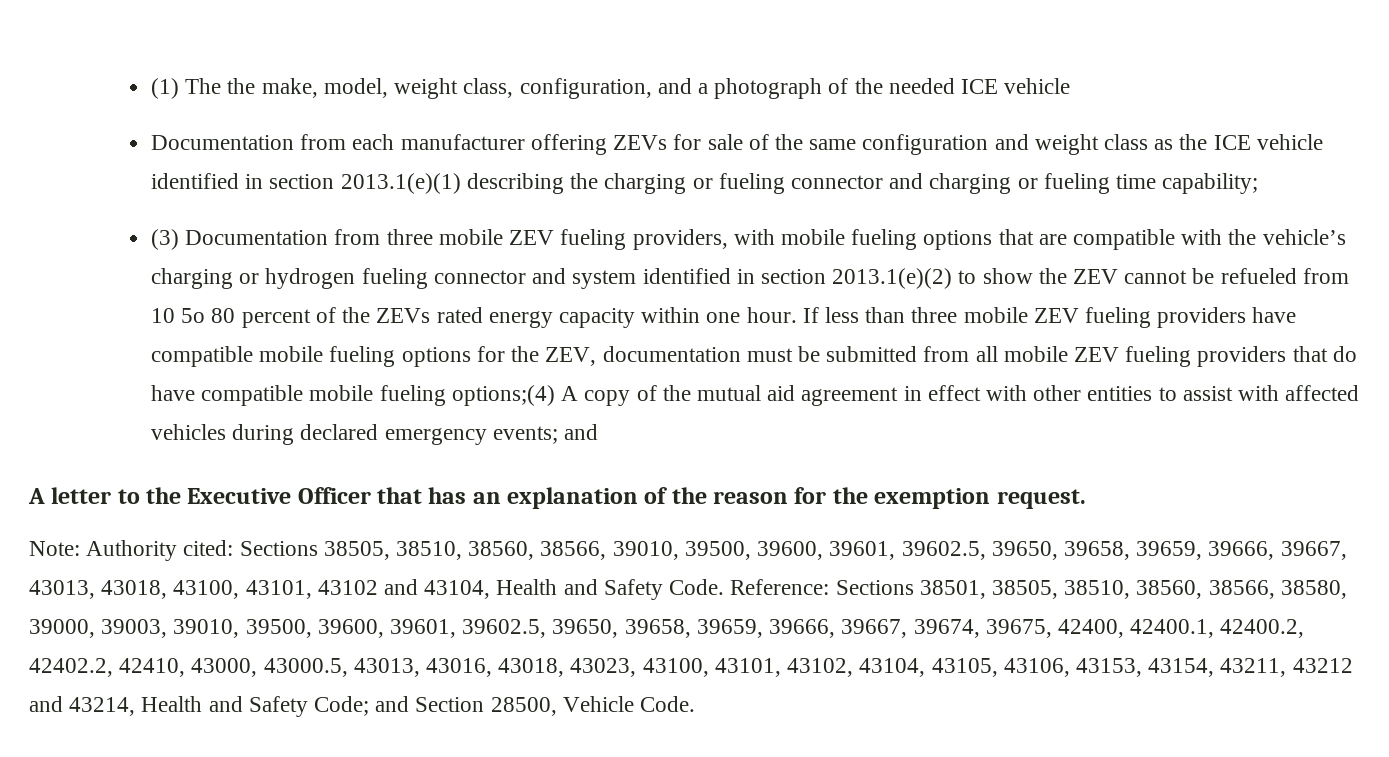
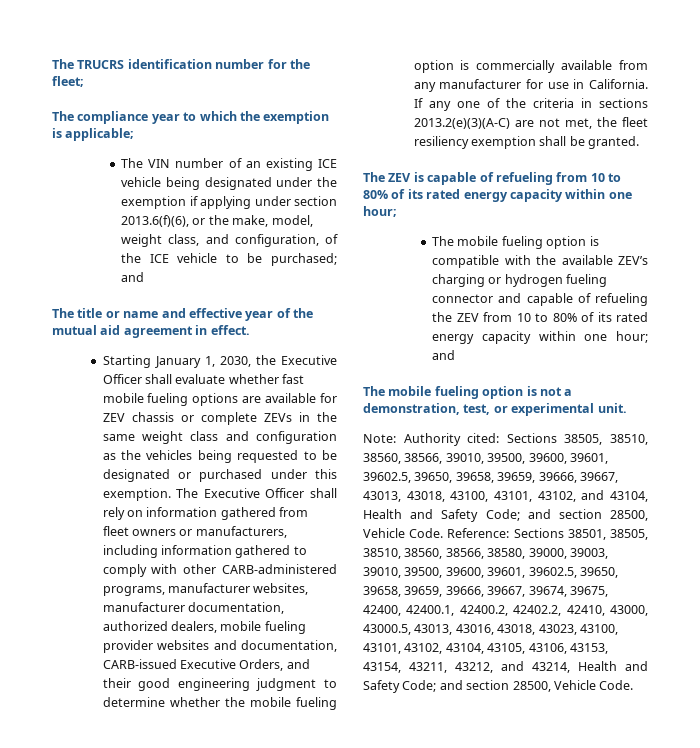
[151,78,222,99] (1) The -> [52,59,310,69] [52,76,84,87] [52,111,330,124] [52,128,135,141] [121,158,337,171] [121,177,337,190] [121,196,337,209] [121,215,206,227] The TRUCRS identification number for the fleet; // The compliance year to which the exemption is applicable; // The VIN number of an existing ICE vehicle being designated under the exemption if applying under section 2013.6(f)(6), or
[519,78,1071,99] [151,134,1323,155] [151,173,1259,194] [151,229,1067,250] configuration, and a photograph of the needed ICE vehicle // Documentation from each manufacturer offering ZEVs for sale of the same configuration and weight class as the ICE vehicle identified in section 2013.1(e)(1) describing the charging or fueling connector and charging or fueling time capability; // (3) Documentation from three mobile ZEV fueling providers, with mobile fueling options that are -> [205,234,338,247] [121,253,337,266] [121,272,145,282] [52,308,313,321] [52,325,250,338] [102,355,337,368] [102,374,305,384] [102,393,337,406] [102,412,337,425] [102,431,337,444] [102,450,337,463] [102,469,337,482] [102,488,337,501] [102,507,309,520] [102,526,287,538] [102,545,307,558] [102,564,337,577] [102,583,309,596] [102,602,284,614] [102,621,306,634] [102,640,337,653] [102,659,310,671] [102,678,337,691] [102,697,337,710] [413,60,648,73] [413,79,648,92] [413,98,648,111] [413,117,648,129] [413,136,640,149] [363,172,621,185] [363,189,632,202] [363,206,397,217] [432,236,599,249] and configuration, of the ICE vehicle to be purchased; and // The title or name and effective year of the mutual aid agreement in effect. // Starting January 1, 2030, the Executive Officer shall evaluate whether fast mobile fueling options are available for ZEV chassis or complete ZEVs in the same weight class and configuration as the vehicles being requested to be designated or purchased under this exemption. The Executive Officer shall rely on information gathered from fleet owners or manufacturers, including information gathered to comply with other CARB-administered programs, manufacturer websites, manufacturer documentation, authorized dealers, mobile fueling provider websites and documentation, CARB-issued Executive Orders, and their good engineering judgment to determine whether the mobile fueling option is commercially available from any manufacturer for use in California. If any one of the criteria in sections 2013.2(e)(3)(A-C) are not met, the fleet resiliency exemption shall be granted. // The ZEV is capable of refueling from 10 to 80% of its rated energy capacity within one hour; // The mobile fueling option is
[1262,229,1346,245] vehicle’s -> [561,255,648,265] available ZEV’s
[572,268,1349,289] [151,307,1297,328] [151,346,1357,367] [151,385,1360,406] [151,424,599,445] [28,487,1086,509] system identified in section 2013.1(e)(2) to show the ZEV cannot be refueled from 10 5o 80 percent of the ZEVs rated energy capacity within one hour. If less than three mobile ZEV fueling providers have compatible mobile fueling options for the ZEV, documentation must be submitted from all mobile ZEV fueling providers that do have compatible mobile fueling options;(4) A copy of the mutual aid agreement in effect with other entities to assist with affected vehicles during declared emergency events; and // A letter to the Executive Officer that has an explanation of the reason for the exemption request. -> [526,293,648,306] [432,312,648,322] [432,331,648,344] [432,350,456,360] [363,386,573,399] [363,403,627,416] capable of refueling the ZEV from 10 to 80% of its rated energy capacity within one hour; and // The mobile fueling option is not a demonstration, test, or experimental unit.
[317,580,378,595] 43102 -> [537,491,576,502] 43102,
(663, 589) none -> [485,509,648,521] [363,528,405,538] Code; and section 28500, Vehicle
[1292,658,1353,673] 43212 -> [455,662,493,673] 43212,
[415,697,485,712] Section -> [466,680,510,690] section

